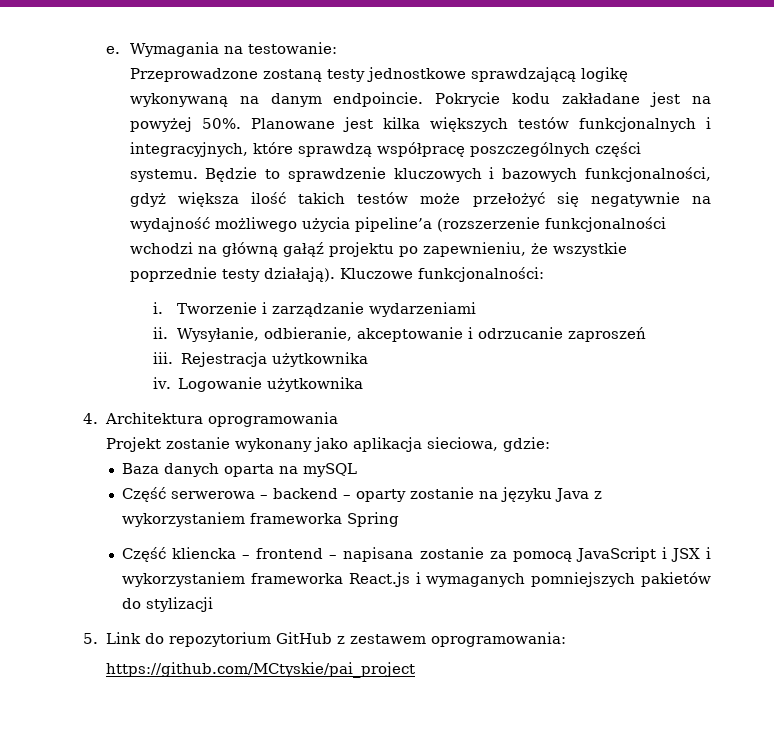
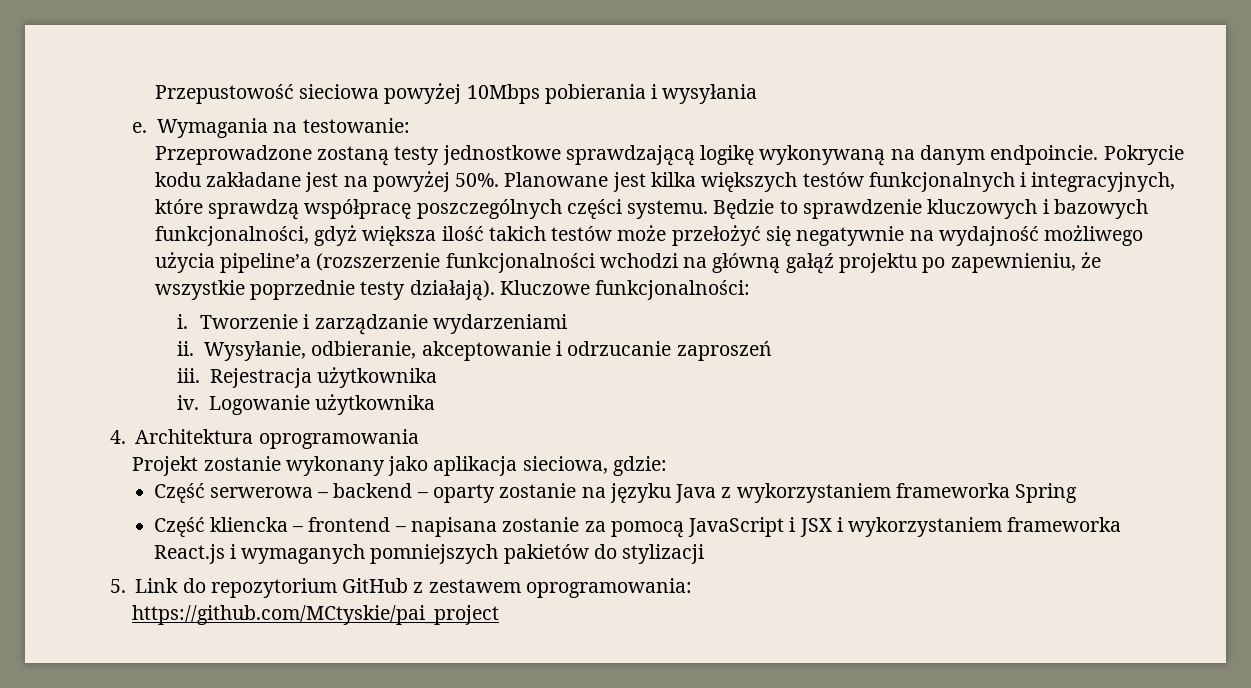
(106, 50) none -> [154,83,758,104] Przepustowość sieciowa powyżej 10Mbps pobierania i wysyłania //
[122,463,358,477] // Baza danych oparta na mySQL -> (667, 466) none

